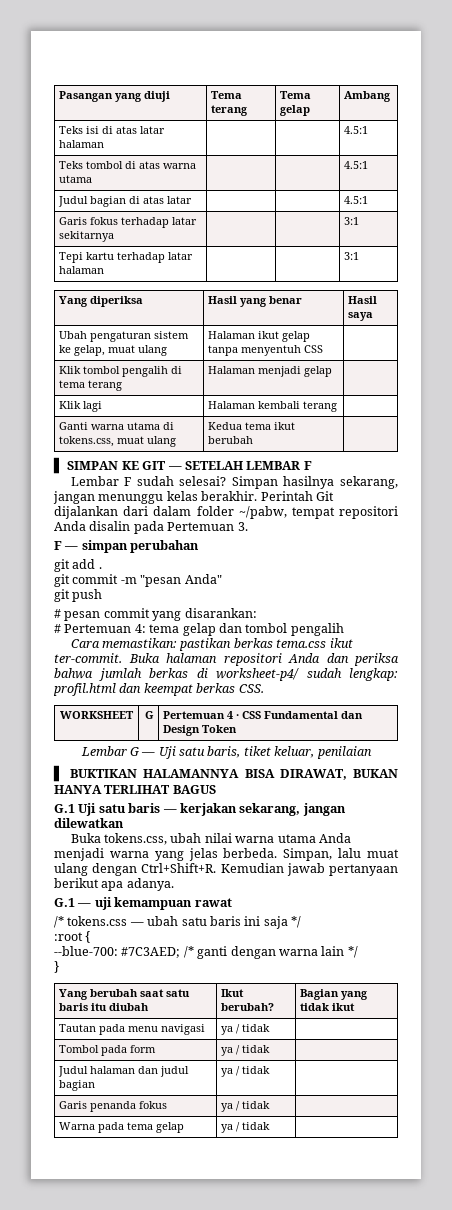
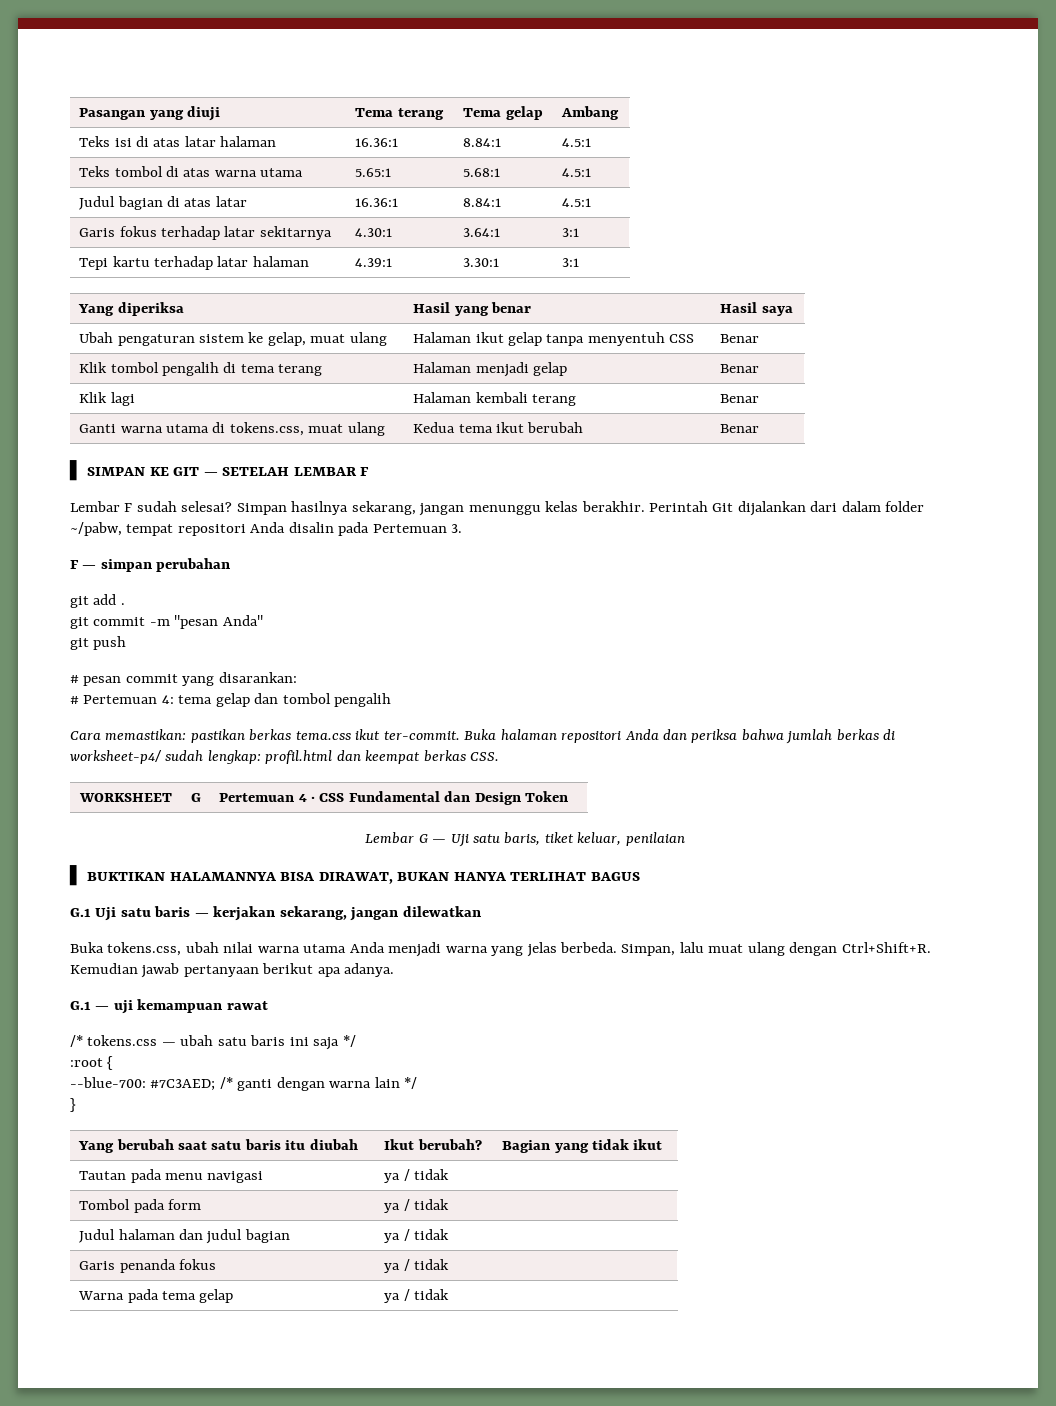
(105, 144) | -> [355,138,399,147] [463,138,502,147] 16.36:1 | 8.84:1
(93, 179) | -> [355,168,392,177] [463,168,501,177] 5.65:1 | 5.68:1
(193, 200) | -> [355,198,399,207] [463,198,502,207] 16.36:1 | 8.84:1
(115, 236) | -> [355,228,393,237] [463,228,501,237] 4.30:1 | 3.64:1
(105, 270) | -> [355,258,393,267] [463,258,500,267] 4.39:1 | 3.30:1
(324, 349) none -> [720,334,760,343] Benar
(333, 371) none -> [720,364,760,373] Benar
(338, 406) none -> [720,394,760,403] Benar
(254, 440) none -> [720,424,760,433] Benar

